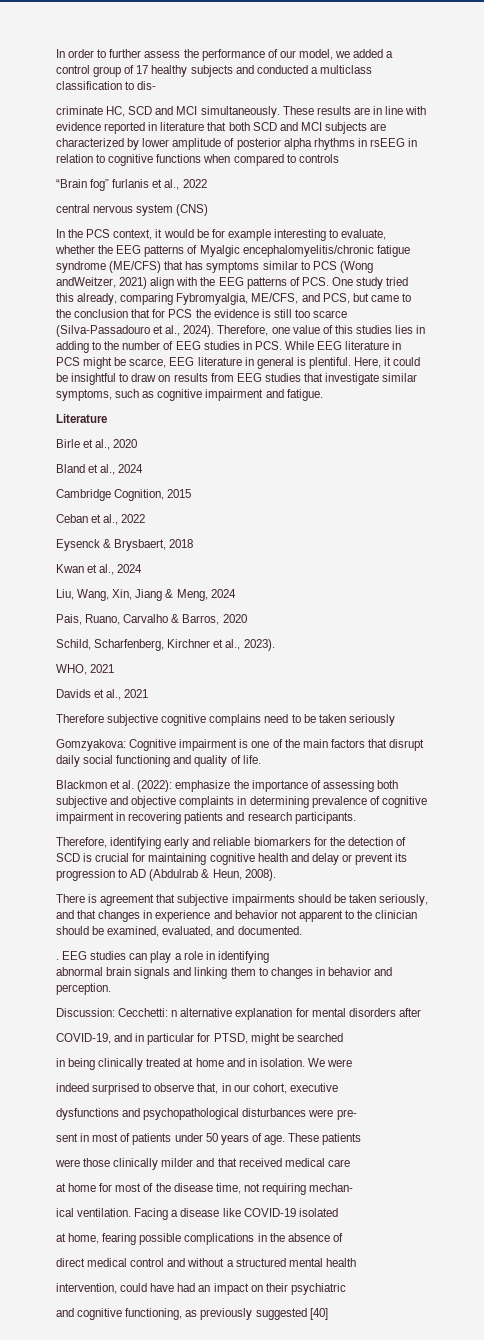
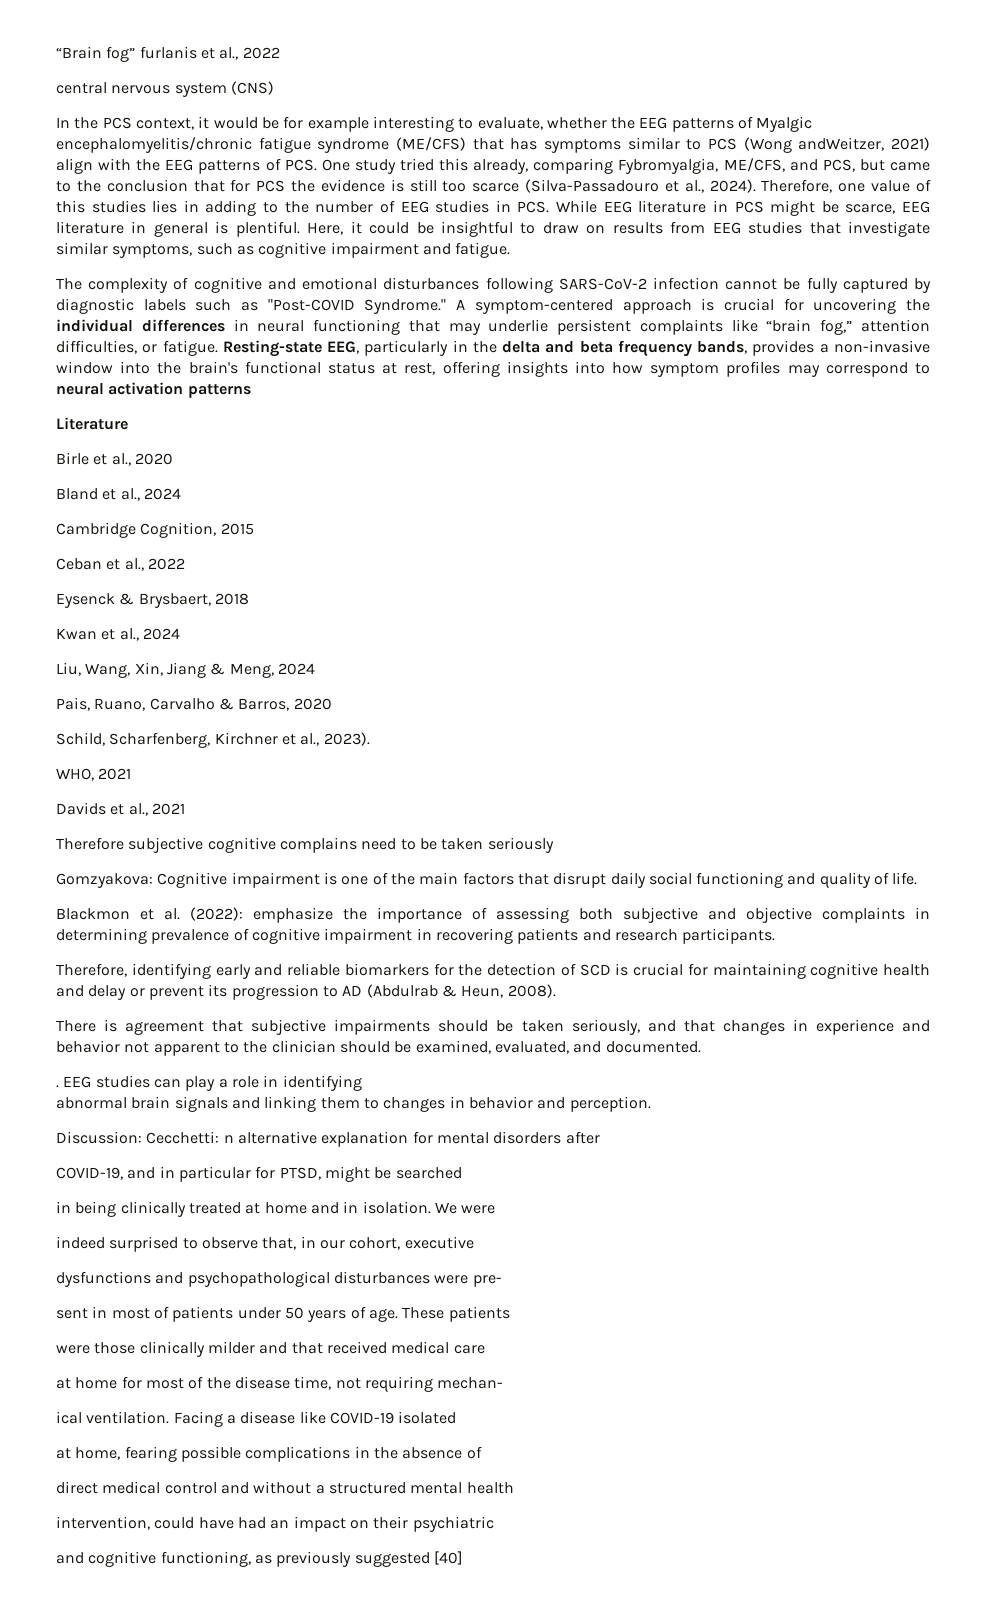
[56,49,394,61] [56,65,372,77] [56,81,157,90] [56,106,427,118] [56,122,387,134] [56,138,418,150] [56,154,339,166] In order to further assess the performance of our model, we added a control group of 17 healthy subjects and conducted a multiclass classification to dis- // criminate HC, SCD and MCI simultaneously. These results are in line with evidence reported in literature that both SCD and MCI subjects are characterized by lower amplitude of posterior alpha rhythms in rsEEG in relation to cognitive functions when compared to controls // -> (56, 52) none
(323, 395) none -> [56,277,931,293] [56,298,931,314] [56,319,930,335] [56,340,930,357] [56,361,930,377] [56,382,251,398] // The complexity of cognitive and emotional disturbances following SARS-CoV-2 infection cannot be fully captured by diagnostic labels such as "Post-COVID Syndrome." A symptom-centered approach is crucial for uncovering the individual differences in neural functioning that may underlie persistent complaints like “brain fog,” attention difficulties, or fatigue. Resting-state EEG, particularly in the delta and beta frequency bands, provides a non-invasive window into the brain's functional status at rest, offering insights into how symptom profiles may correspond to neural activation patterns

